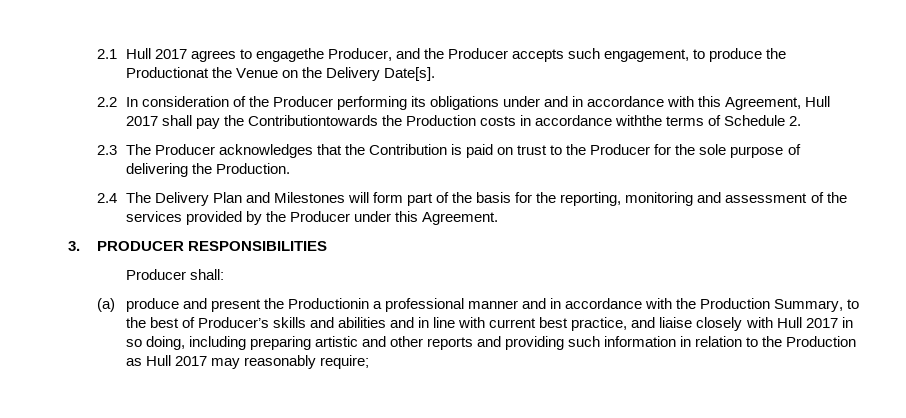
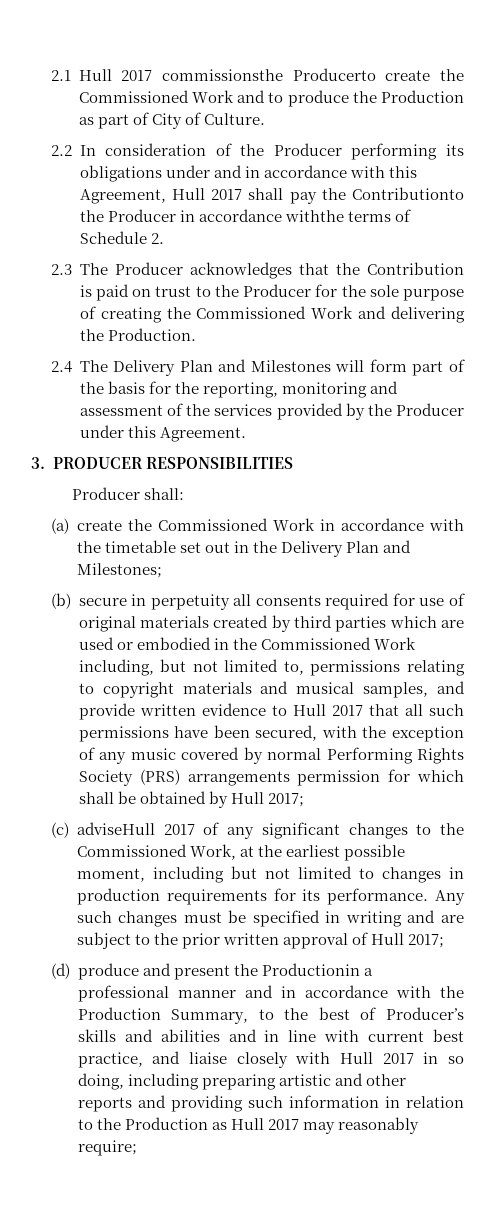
[190,48,787,62] [125,67,435,81] agrees to engagethe Producer, and the Producer accepts such engagement, to produce the Productionat the Venue on the Delivery Date[s]. -> [162,68,464,81] [78,90,464,107] [78,112,266,129] commissionsthe Producerto create the Commissioned Work and to produce the Production as part of City of Culture.
[247,115,516,126] Contributiontowards the Production costs -> [352,187,464,200] [79,209,176,222] Contributionto the Producer
(801, 149) none -> [100,306,387,323] creating the Commissioned Work and
(115, 305) none -> [76,518,464,531] [76,540,412,557] [76,563,162,578] [51,593,466,610] [78,615,464,632] [78,637,417,650] [78,659,465,676] [78,681,465,698] [78,703,465,720] [78,725,464,742] [78,747,465,764] [78,769,464,786] [78,791,305,808] [51,822,465,839] [76,844,406,861] [76,866,464,883] [76,888,465,905] [76,910,465,927] [76,932,445,949] [51,963,71,979] create the Commissioned Work in accordance with the timetable set out in the Delivery Plan and Milestones; // (b) secure in perpetuity all consents required for use of original materials created by third parties which are used or embodied in the Commissioned Work including, but not limited to, permissions relating to copyright materials and musical samples, and provide written evidence to Hull 2017 that all such permissions have been secured, with the exception of any music covered by normal Performing Rights Society (PRS) arrangements permission for which shall be obtained by Hull 2017; // (c) adviseHull 2017 of any significant changes to the Commissioned Work, at the earliest possible moment, including but not limited to changes in production requirements for its performance. Any such changes must be specified in writing and are subject to the prior written approval of Hull 2017; // (d)

